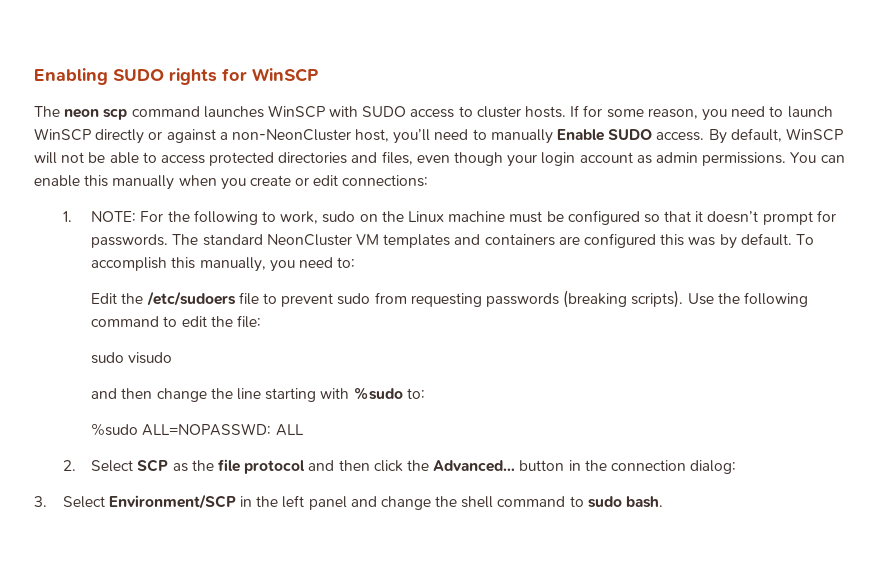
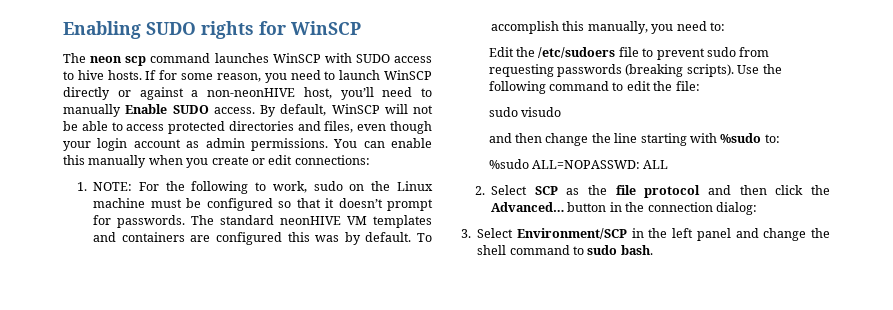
[476,106,521,118] cluster -> [77,70,104,80] hive
[231,129,351,141] non-NeonCluster -> [207,88,295,97] non-neonHIVE
[266,234,352,246] NeonCluster -> [280,216,342,225] neonHIVE

